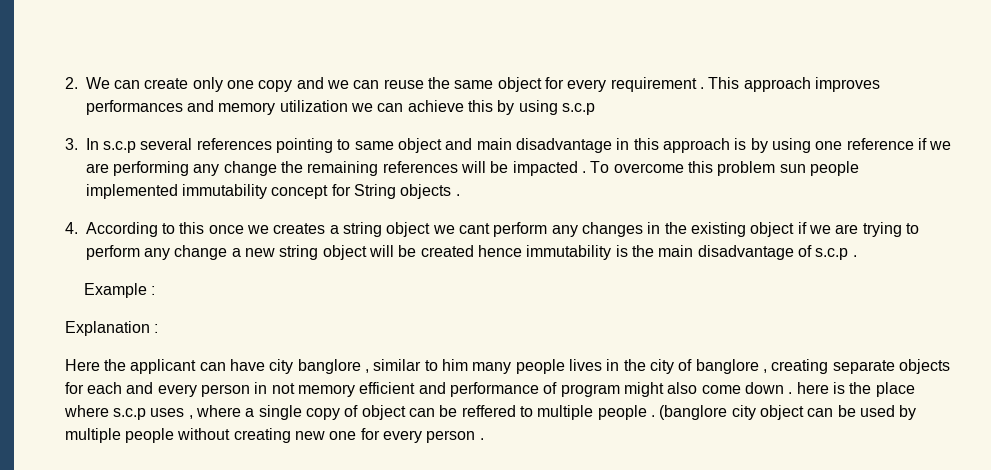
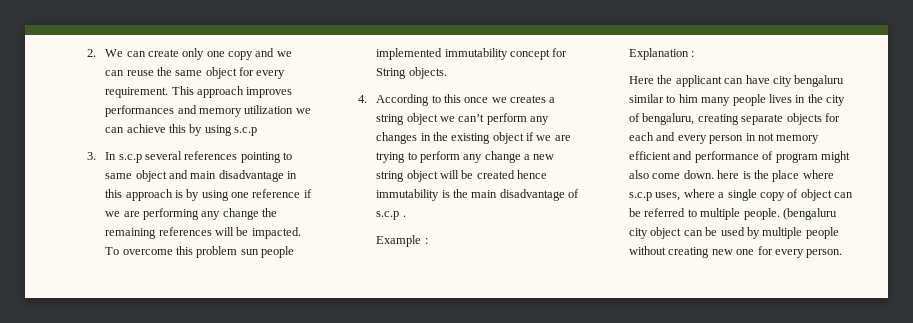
[610,77,704,92] requirement . -> [105,87,169,98] requirement.
[512,161,586,176] impacted . -> [251,227,301,239] impacted.
[400,184,460,199] objects . -> [408,67,447,79] objects.
[458,223,490,234] cant -> [458,114,485,122] can’t
[297,359,370,374] banglore , -> [794,75,845,87] bengaluru
[695,359,767,374] banglore , -> [642,113,695,125] bengaluru,
[744,382,793,394] down . -> [683,170,714,179] down.
[150,408,193,419] uses , -> [655,192,681,201] uses,
[461,405,516,417] reffered -> [644,208,686,217] referred
[597,405,728,420] people . (banglore -> [743,208,837,220] people. (bengaluru
[426,430,484,443] person . -> [806,249,843,258] person.

